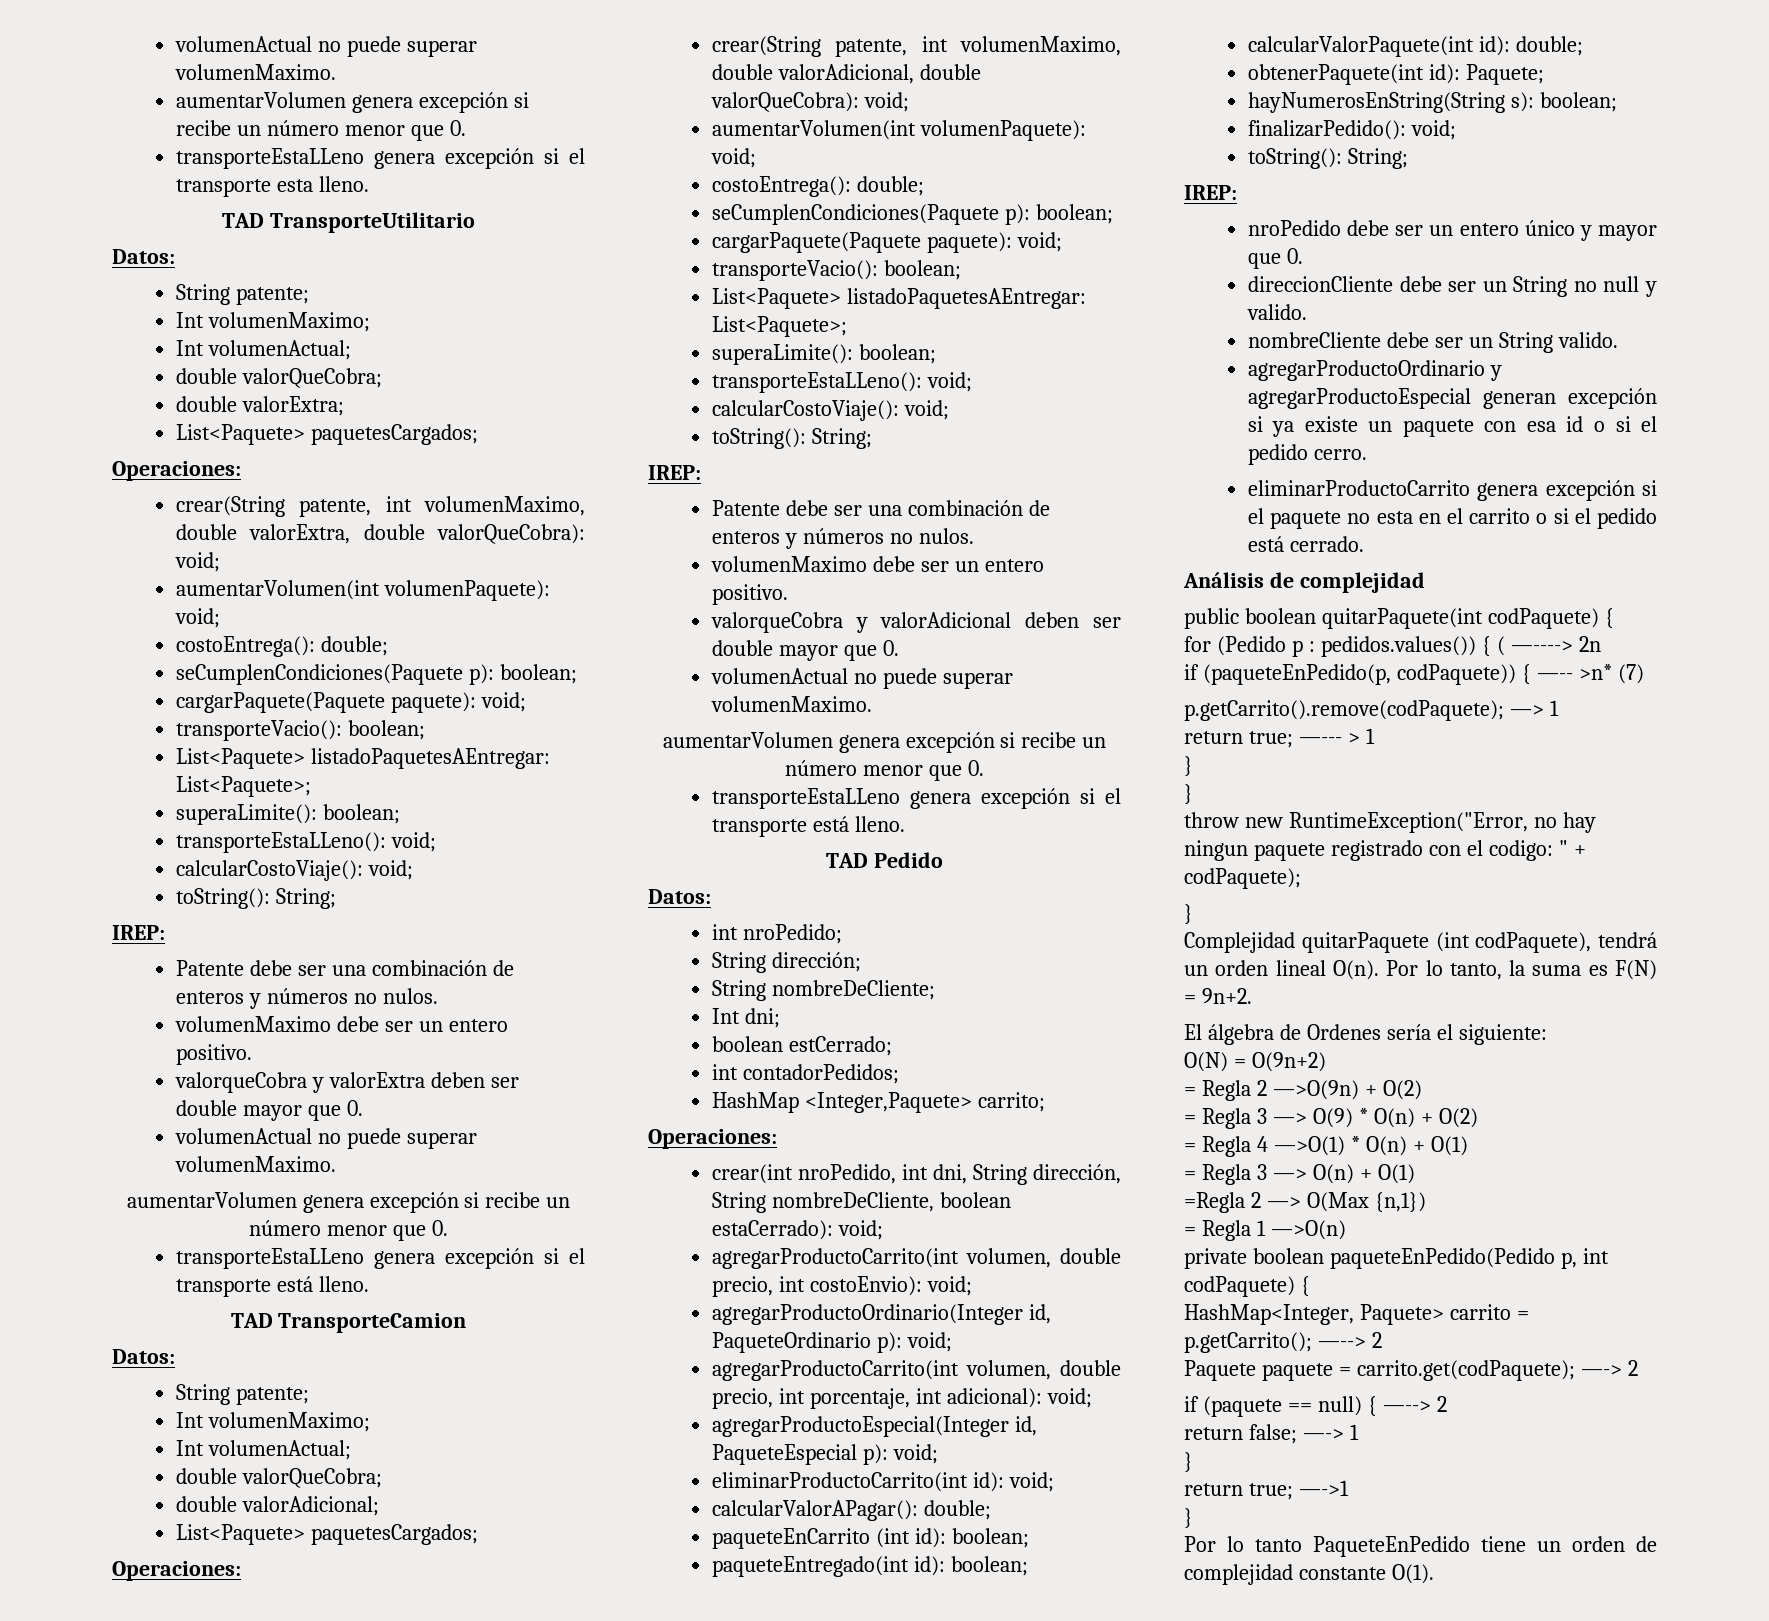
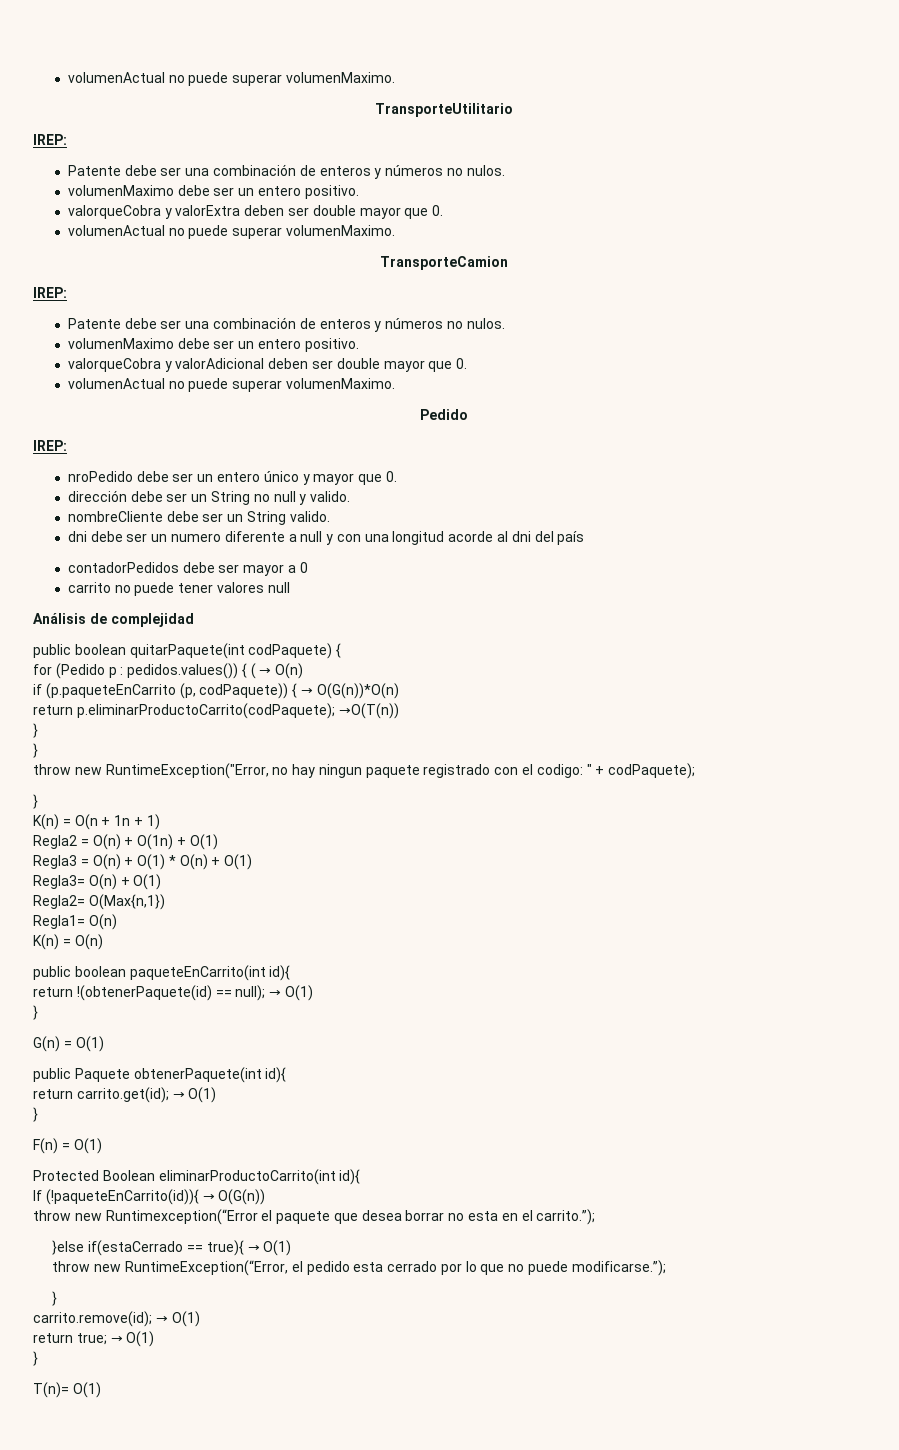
[174,36,477,57] [174,64,336,80] [175,92,529,113] [175,120,466,141] [175,148,585,169] [175,176,369,197] [222,212,475,233] [112,249,175,264] [175,284,309,305] [175,312,370,332] [175,340,351,360] [175,368,382,388] [175,396,344,416] [175,424,478,445] [112,461,241,481] [175,496,585,517] [175,524,585,544] [174,552,220,572] [175,580,550,601] [174,608,220,628] [175,636,388,657] [175,664,577,685] [175,692,526,713] [175,720,425,741] [175,748,550,769] [175,776,311,797] [175,804,400,825] [175,832,436,853] [175,860,413,881] [175,888,336,909] volumenActual no puede superar volumenMaximo. // aumentarVolumen genera excepción si recibe un número menor que 0. // transporteEstaLLeno genera excepción si el transporte esta lleno. // TAD TransporteUtilitario // Datos: // String patente; // Int volumenMaximo; // Int volumenActual; // double valorQueCobra; // double valorExtra; // List<Paquete> paquetesCargados; // Operaciones: // crear(String patente, int volumenMaximo, double valorExtra, double valorQueCobra): void; // aumentarVolumen(int volumenPaquete): void; // costoEntrega(): double; // seCumplenCondiciones(Paquete p): boolean; // cargarPaquete(Paquete paquete): void; // transporteVacio(): boolean; // List<Paquete> listadoPaquetesAEntregar: List<Paquete>; // superaLimite(): boolean; // transporteEstaLLeno(): void; // calcularCostoViaje(): void; // toString(): String; -> [67,72,395,86] [375,103,513,117] volumenActual no puede superar volumenMaximo. // TransporteUtilitario
[126,1192,571,1213] [249,1220,448,1241] [175,1248,585,1269] [175,1276,369,1297] [230,1313,467,1333] [112,1349,175,1364] [175,1384,309,1405] [175,1412,370,1432] [175,1440,351,1460] [175,1468,382,1488] [175,1496,379,1516] [175,1524,478,1545] [112,1561,241,1581] [711,36,1121,57] [711,64,981,84] [710,92,909,112] [711,120,1086,141] [710,148,756,168] [711,176,924,197] [711,204,1113,225] [711,232,1062,253] [711,260,961,281] [711,288,1086,309] [711,316,847,337] [711,344,936,365] [711,372,972,393] [711,400,949,421] [711,428,872,449] aumentarVolumen genera excepción si recibe un número menor que 0. // transporteEstaLLeno genera excepción si el transporte está lleno. // TAD TransporteCamion // Datos: // String patente; // Int volumenMaximo; // Int volumenActual; // double valorQueCobra; // double valorAdicional; // List<Paquete> paquetesCargados; // Operaciones: // crear(String patente, int volumenMaximo, double valorAdicional, double valorQueCobra): void; // aumentarVolumen(int volumenPaquete): void; // costoEntrega(): double; // seCumplenCondiciones(Paquete p): boolean; // cargarPaquete(Paquete paquete): void; // transporteVacio(): boolean; // List<Paquete> listadoPaquetesAEntregar: List<Paquete>; // superaLimite(): boolean; // transporteEstaLLeno(): void; // calcularCostoViaje(): void; // toString(): String; -> [380,256,508,270] TransporteCamion
[662,732,1107,753] [785,760,984,781] [711,788,1121,809] [711,816,905,837] [826,852,943,868] [648,889,711,904] [711,924,842,944] [711,952,861,973] [711,980,935,1001] [711,1008,780,1028] [711,1036,892,1056] [711,1064,899,1084] [711,1092,1045,1113] [648,1129,777,1149] [711,1164,1121,1185] [711,1192,1011,1213] [711,1220,883,1240] [711,1248,1121,1269] [711,1276,972,1297] [711,1304,1051,1325] [711,1332,952,1353] [711,1360,1121,1381] [711,1388,1092,1409] [711,1416,1037,1437] [711,1444,938,1465] [711,1472,1054,1492] [711,1500,991,1521] [711,1528,1029,1549] [711,1556,1028,1577] [1247,36,1583,57] [1247,64,1544,85] [1247,92,1617,113] [1247,120,1456,140] [1247,148,1408,169] aumentarVolumen genera excepción si recibe un número menor que 0. // transporteEstaLLeno genera excepción si el transporte está lleno. // TAD Pedido // Datos: // int nroPedido; // String dirección; // String nombreDeCliente; // Int dni; // boolean estCerrado; // int contadorPedidos; // HashMap <Integer,Paquete> carrito; // Operaciones: // crear(int nroPedido, int dni, String dirección, String nombreDeCliente, boolean estaCerrado): void; // agregarProductoCarrito(int volumen, double precio, int costoEnvio): void; // agregarProductoOrdinario(Integer id, PaqueteOrdinario p): void; // agregarProductoCarrito(int volumen, double precio, int porcentaje, int adicional): void; // agregarProductoEspecial(Integer id, PaqueteEspecial p): void; // eliminarProductoCarrito(int id): void; // calcularValorAPagar(): double; // paqueteEnCarrito (int id): boolean; // paqueteEntregado(int id): boolean; // calcularValorPaquete(int id): double; // obtenerPaquete(int id): Paquete; // hayNumerosEnString(String s): boolean; // finalizarPedido(): void; // toString(): String; -> [420,409,468,420] Pedido
[1247,276,1393,292] direccionCliente -> [67,490,127,502] dirección
[1247,360,1502,381] [1247,388,1657,409] [1247,416,1658,437] [1247,444,1367,465] [1247,480,1657,501] [1247,508,1657,529] [1247,536,1364,552] agregarProductoOrdinario y agregarProductoEspecial generan excepción si ya existe un paquete con esa id o si el pedido cerro. // eliminarProductoCarrito genera excepción si el paquete no esta en el carrito o si el pedido está cerrado. -> [67,531,585,545] [67,562,308,576] [67,582,290,596] dni debe ser un numero diferente a null y con una longitud acorde al dni del país // contadorPedidos debe ser mayor a 0 // carrito no puede tener valores null
[1510,636,1601,652] [1184,664,1644,685] [1184,700,1559,721] [1184,728,1375,748] —----> 2n // if (paqueteEnPedido(p, codPaquete)) { —-- >n* (7) // p.getCarrito().remove(codPaquete); —> 1 // return true; —--- > 1 -> [259,663,304,679] [33,683,399,699] [33,703,399,719] → O(n) // if (p.paqueteEnCarrito (p, codPaquete)) { → O(G(n))*O(n) // return p.eliminarProductoCarrito(codPaquete); →O(T(n))
[1184,932,1657,953] [1184,960,1657,980] [1184,988,1252,1004] [1184,1024,1547,1045] [1184,1052,1326,1072] [1184,1080,1422,1101] [1184,1108,1478,1129] [1184,1136,1345,1157] Complejidad quitarPaquete (int codPaquete), tendrá un orden lineal O(n). Por lo tanto, la suma es F(N) = 9n+2. // El álgebra de Ordenes sería el siguiente: // O(N) = O(9n+2) // = Regla 2 —>O(9n) + O(2) // = Regla 3 —> O(9) * O(n) + O(2) // = Regla 4 —>O(1) -> [33,814,160,830] [33,834,218,850] [33,854,166,870] K(n) = O(n + 1n + 1) // Regla2 = O(n) + O(1n) + O(1) // Regla3 = O(n) + O(1)
[1184,1164,1415,1185] [1184,1192,1426,1213] [1184,1220,1346,1241] [1184,1248,1609,1269] [1184,1276,1310,1297] [1184,1304,1529,1325] [1184,1332,1382,1353] [1184,1360,1638,1381] [1184,1396,1447,1417] [1184,1424,1359,1444] [1184,1452,1193,1473] [1184,1480,1349,1500] [1184,1508,1193,1529] [1184,1536,1657,1557] [1184,1564,1434,1585] = Regla 3 —> O(n) + O(1) // =Regla 2 —> O(Max {n,1}) // = Regla 1 —>O(n) // private boolean paqueteEnPedido(Pedido p, int codPaquete) { // HashMap<Integer, Paquete> carrito = p.getCarrito(); —--> 2 // Paquete paquete = carrito.get(codPaquete); —-> 2 // if (paquete == null) { —--> 2 // return false; —-> 1 // } // return true; —->1 // } // Por lo tanto PaqueteEnPedido tiene un orden de complejidad constante O(1). -> [33,874,162,890] [33,894,165,910] [33,914,117,930] [33,934,103,950] [33,965,291,981] [33,985,313,1001] [33,1005,38,1020] [33,1036,104,1052] [33,1067,287,1083] [33,1087,217,1103] [33,1107,38,1122] [33,1138,102,1154] [33,1169,361,1185] [33,1189,266,1205] [33,1209,596,1225] [52,1240,292,1256] [52,1260,666,1276] [52,1291,58,1306] [33,1311,200,1327] [33,1331,155,1347] [33,1351,38,1366] [33,1382,101,1398] Regla3= O(n) + O(1) // Regla2= O(Max{n,1}) // Regla1= O(n) // K(n) = O(n) // public boolean paqueteEnCarrito(int id){ // return !(obtenerPaquete(id) == null); → O(1) // } // G(n) = O(1) // public Paquete obtenerPaquete(int id){ // return carrito.get(id); → O(1) // } // F(n) = O(1) // Protected Boolean eliminarProductoCarrito(int id){ // If (!paqueteEnCarrito(id)){ → O(G(n)) // throw new Runtimexception(“Error el paquete que desea borrar no esta en el carrito.”); // }else if(estaCerrado == true){ → O(1) // throw new RuntimeException(“Error, el pedido esta cerrado por lo que no puede modificarse.”); // } // carrito.remove(id); → O(1) // return true; → O(1) // } // T(n)= O(1)

